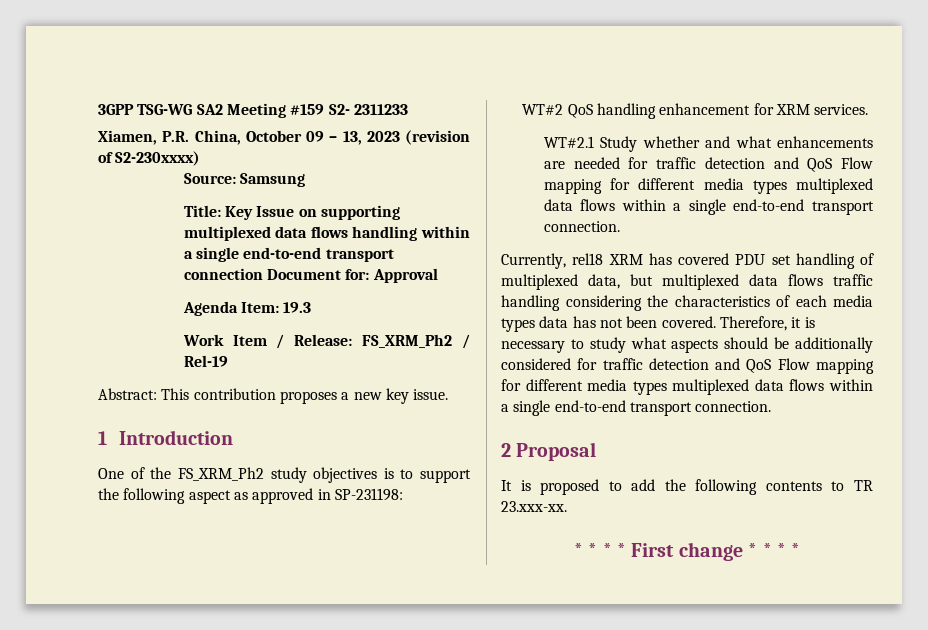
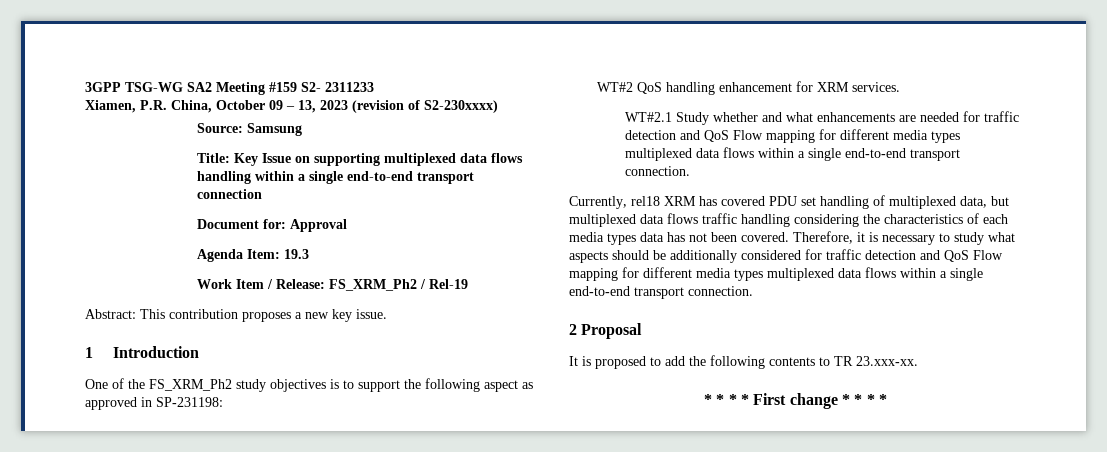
(263, 274) none -> (262, 194) //

